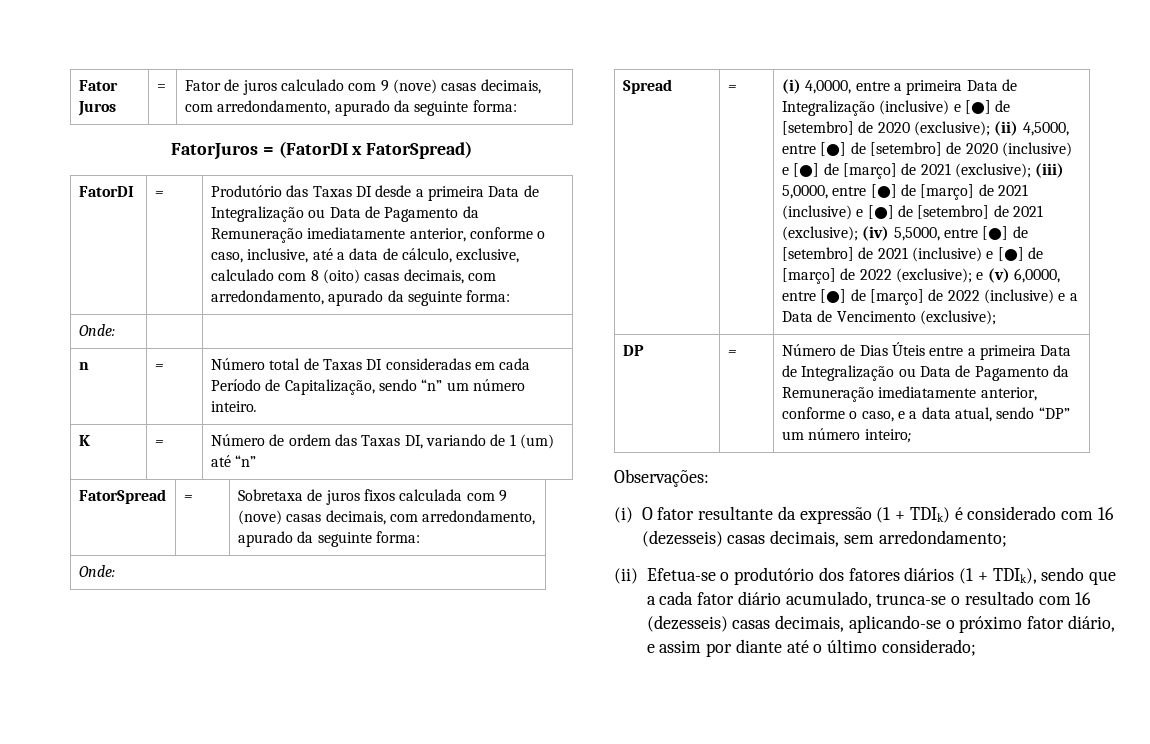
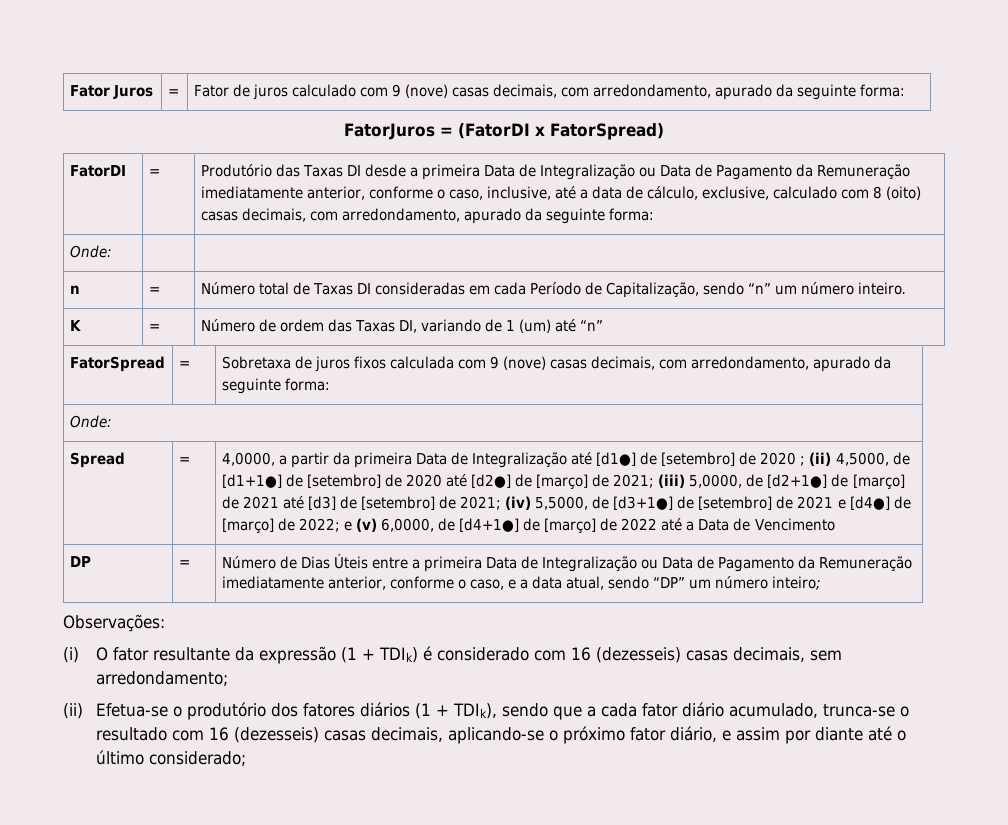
[781,79,1017,95] [781,100,1011,116] [781,121,990,136] (i) 4,0000, entre a primeira Data de Integralização (inclusive) e [●] de [setembro] de 2020 (exclusive); -> [221,452,806,468] 4,0000, a partir da primeira Data de Integralização até [d1●] de [setembro] de 2020 ;
[781,142,1072,157] [781,163,1065,179] [781,184,1028,200] [781,205,1043,220] [781,226,1028,241] [781,247,1043,262] [781,268,1060,284] [781,289,1066,305] entre [●] de [setembro] de 2020 (inclusive) e [●] de [março] de 2021 (exclusive); (iii) 5,0000, entre [●] de [março] de 2021 (inclusive) e [●] de [setembro] de 2021 (exclusive); (iv) 5,5000, entre [●] de [setembro] de 2021 (inclusive) e [●] de [março] de 2022 (exclusive); e (v) 6,0000, entre [●] de [março] de 2022 (inclusive) e -> [892,452,910,465] [221,474,905,489] [221,496,911,510] [221,518,683,533] de [d1+1●] de [setembro] de 2020 até [d2●] de [março] de 2021; (iii) 5,0000, de [d2+1●] de [março] de 2021 até [d3] de [setembro] de 2021; (iv) 5,5000, de [d3+1●] de [setembro] de 2021 e [d4●] de [março] de 2022; e (v) 6,0000, de [d4+1●] de [março] de 2022 até
[919,310,996,325] (exclusive); -> (835, 524) none

